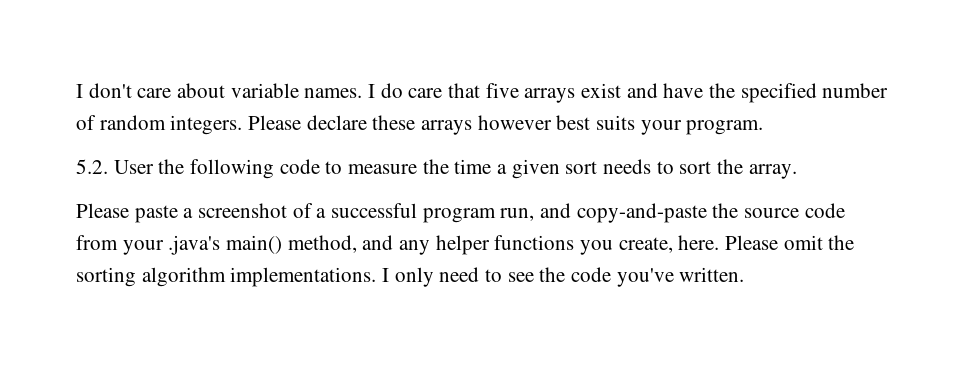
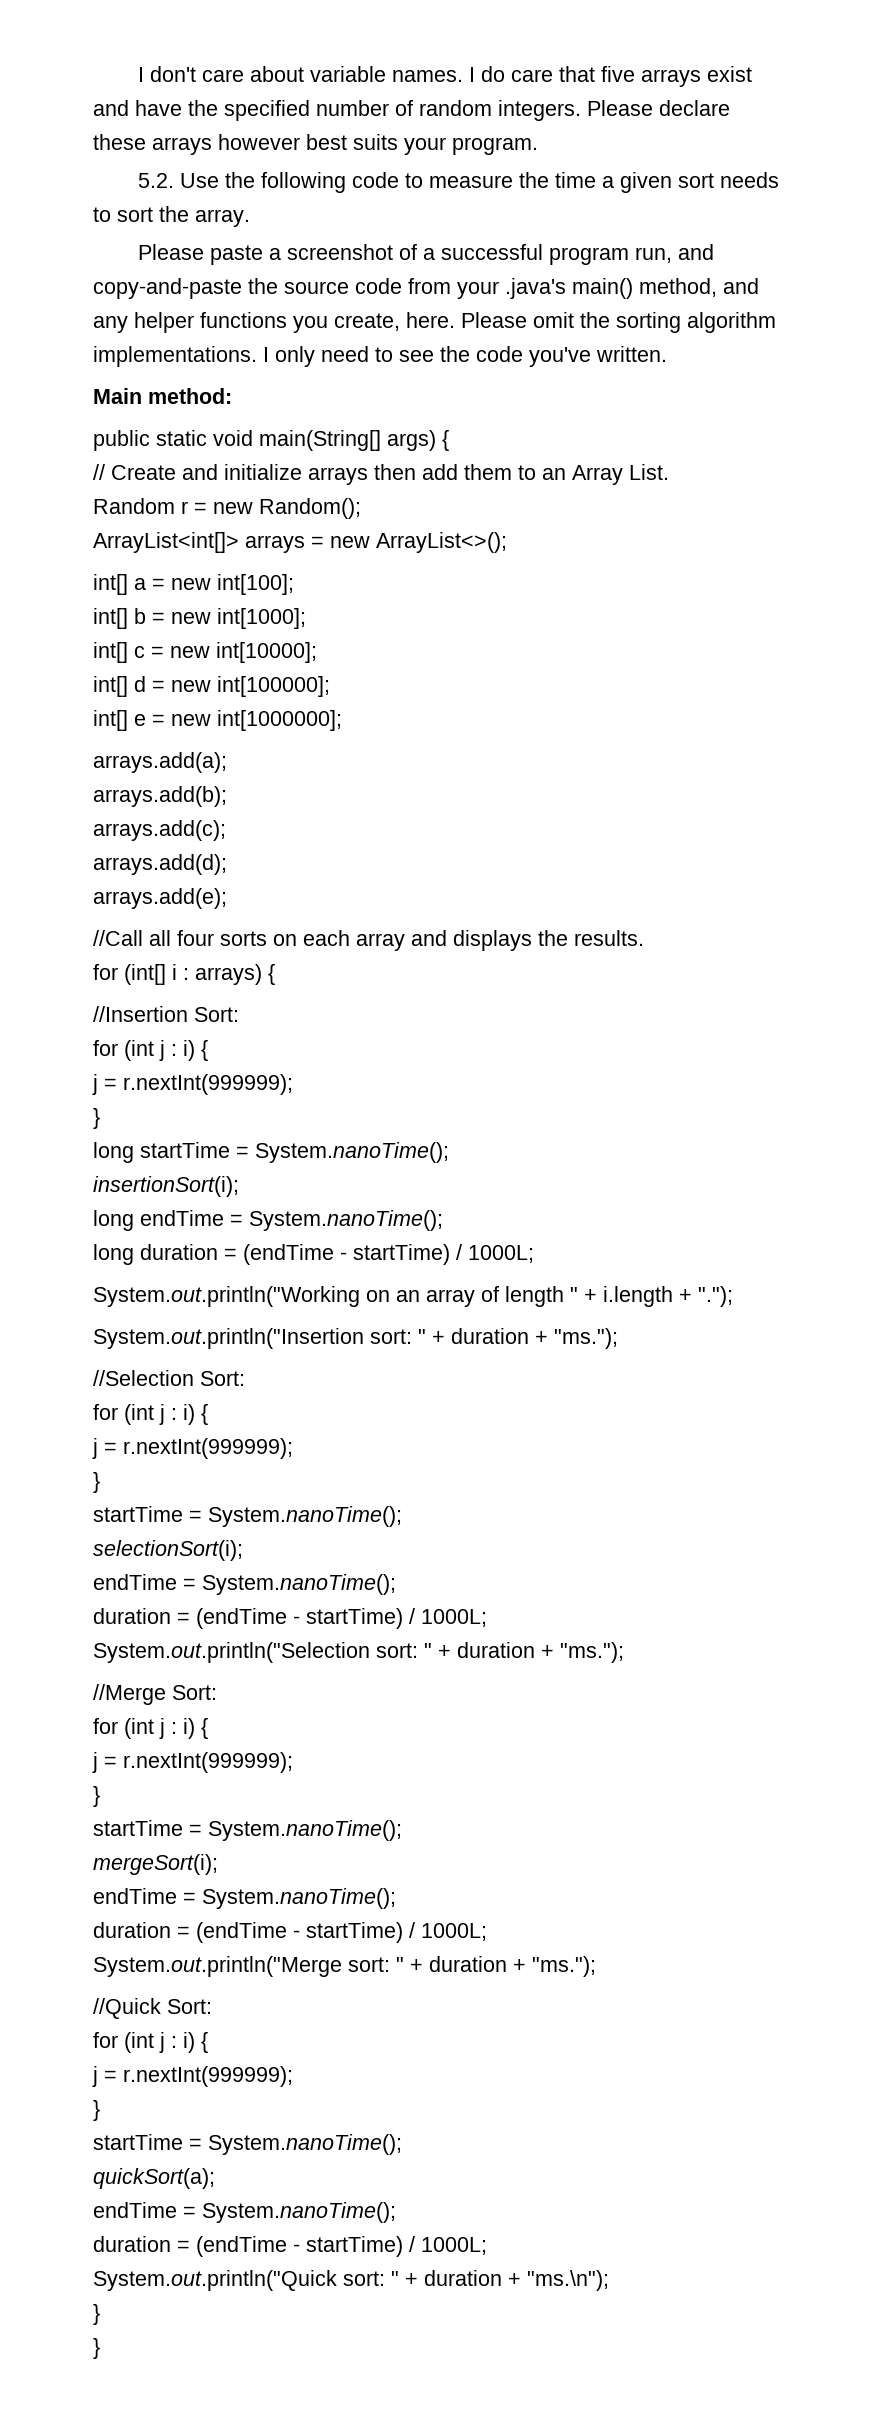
[113,160,154,174] User -> [179,173,219,188] Use
(745, 274) none -> [93,388,232,404] [93,430,449,451] [93,464,669,485] [93,498,361,519] [93,532,507,553] [93,574,294,595] [93,608,306,629] [93,642,317,663] [93,676,330,697] [93,710,342,731] [93,752,227,773] [93,786,227,807] [93,820,226,841] [93,854,227,875] [93,888,227,909] [93,930,644,951] [93,964,275,985] [93,1006,239,1022] [93,1040,208,1061] [92,1074,293,1095] [93,1108,100,1129] [93,1142,449,1163] [93,1176,239,1197] [93,1210,443,1231] [93,1244,534,1265] [93,1286,733,1307] [93,1328,618,1349] [93,1370,245,1386] [93,1404,208,1425] [92,1438,293,1459] [93,1472,100,1493] [93,1506,402,1527] [93,1540,243,1561] [93,1574,396,1595] [93,1608,487,1629] [93,1642,624,1663] [93,1684,217,1705] [93,1718,208,1739] [92,1752,293,1773] [93,1786,100,1807] [93,1820,402,1841] [93,1854,218,1875] [93,1888,396,1909] [93,1922,487,1943] [93,1956,596,1977] [93,1998,212,2019] [93,2032,208,2053] [92,2066,293,2087] [93,2100,100,2121] [93,2134,402,2155] [93,2168,215,2189] [93,2202,396,2223] [93,2236,487,2257] [93,2270,609,2291] [93,2304,100,2325] [93,2338,100,2359] // Main method: // public static void main(String[] args) { // // Create and initialize arrays then add them to an Array List. // Random r = new Random(); // ArrayList<int[]> arrays = new ArrayList<>(); // int[] a = new int[100]; // int[] b = new int[1000]; // int[] c = new int[10000]; // int[] d = new int[100000]; // int[] e = new int[1000000]; // arrays.add(a); // arrays.add(b); // arrays.add(c); // arrays.add(d); // arrays.add(e); // //Call all four sorts on each array and displays the results. // for (int[] i : arrays) { // //Insertion Sort: // for (int j : i) { // j = r.nextInt(999999); // } // long startTime = System.nanoTime(); // insertionSort(i); // long endTime = System.nanoTime(); // long duration = (endTime - startTime) / 1000L; // System.out.println("Working on an array of length " + i.length + "."); // System.out.println("Insertion sort: " + duration + "ms."); // //Selection Sort: // for (int j : i) { // j = r.nextInt(999999); // } // startTime = System.nanoTime(); // selectionSort(i); // endTime = System.nanoTime(); // duration = (endTime - startTime) / 1000L; // System.out.println("Selection sort: " + duration + "ms."); // //Merge Sort: // for (int j : i) { // j = r.nextInt(999999); // } // startTime = System.nanoTime(); // mergeSort(i); // endTime = System.nanoTime(); // duration = (endTime - startTime) / 1000L; // System.out.println("Merge sort: " + duration + "ms."); // //Quick Sort: // for (int j : i) { // j = r.nextInt(999999); // } // startTime = System.nanoTime(); // quickSort(a); // endTime = System.nanoTime(); // duration = (endTime - startTime) / 1000L; // System.out.println("Quick sort: " + duration + "ms.\n"); // } // }

